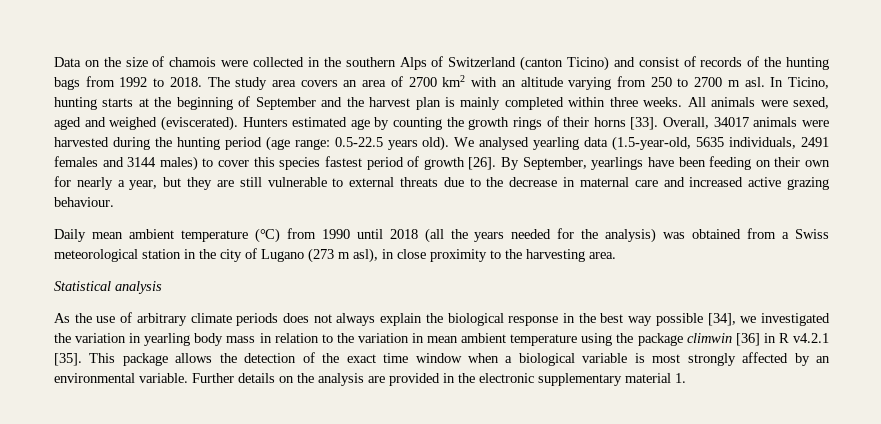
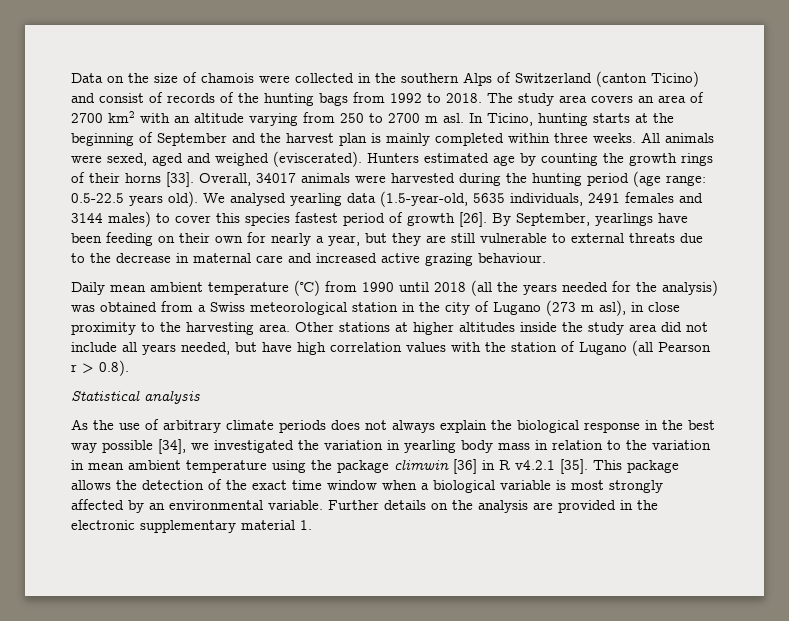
(616, 255) none -> [295,322,708,335] [71,340,711,356] [71,360,129,376] Other stations at higher altitudes inside the study area did not include all years needed, but have high correlation values with the station of Lugano (all Pearson r > 0.8).

